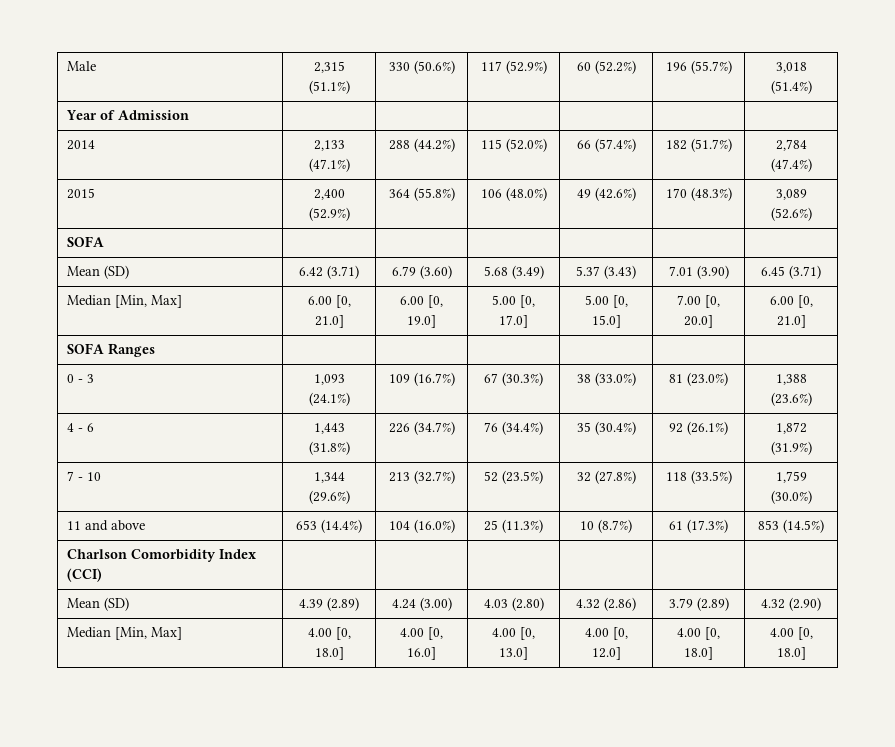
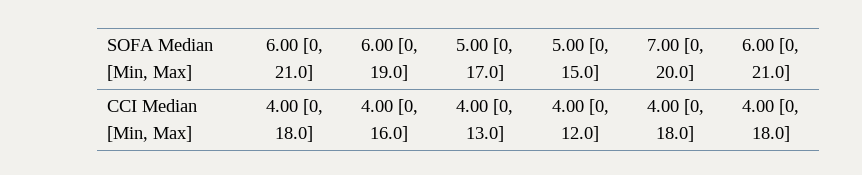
[66,61,96,71] [313,61,345,73] [308,80,350,94] [388,60,455,74] [480,60,547,74] [576,60,636,74] [665,60,732,74] [775,62,807,73] [770,80,812,94] [65,110,189,120] [66,140,95,150] [313,140,345,151] [308,158,350,172] [388,138,455,152] [480,138,547,152] [576,138,636,152] [665,138,732,152] [775,139,807,151] [770,158,812,172] [66,188,95,199] [313,189,345,200] [308,207,350,221] [388,187,455,201] [480,187,547,201] [576,187,636,201] [665,187,732,201] [775,189,807,200] [770,207,812,221] [66,236,104,247] [66,265,129,279] [299,265,359,279] [391,265,452,279] [483,265,544,279] [576,265,636,279] [668,265,729,279] [761,265,821,279] Male | 2,315 (51.1%) | 330 (50.6%) | 117 (52.9%) | 60 (52.2%) | 196 (55.7%) | 3,018 (51.4%) // Year of Admission | | | | | | // 2014 | 2,133 (47.1%) | 288 (44.2%) | 115 (52.0%) | 66 (57.4%) | 182 (51.7%) | 2,784 (47.4%) // 2015 | 2,400 (52.9%) | 364 (55.8%) | 106 (48.0%) | 49 (42.6%) | 170 (48.3%) | 3,089 (52.6%) // SOFA | | | | | | // Mean (SD) | 6.42 (3.71) | 6.79 (3.60) | 5.68 (3.49) | 5.37 (3.43) | 7.01 (3.90) | 6.45 (3.71) // -> [106,39,154,51] SOFA
[66,343,155,357] [66,374,94,383] [313,374,345,385] [308,392,350,406] [388,372,455,386] [484,372,543,386] [576,372,636,386] [669,372,728,386] [775,374,807,385] [770,392,812,406] [66,423,94,432] [313,423,345,434] [308,441,350,455] [388,421,455,435] [484,421,543,435] [576,421,636,435] [669,421,728,435] [775,422,807,434] [770,441,812,455] [66,471,101,481] [313,472,345,483] [308,490,350,504] [388,470,455,484] [484,470,543,484] [576,470,636,484] [665,470,732,484] [775,471,807,483] [770,490,812,504] [66,520,145,531] [296,519,362,533] [388,519,455,533] [484,519,543,533] [580,519,632,533] [669,519,728,533] [758,519,824,533] [66,549,256,562] [66,568,102,582] [66,597,129,611] [299,597,359,611] [391,597,452,611] [483,597,544,611] [576,597,636,611] [668,597,729,611] [761,597,821,611] SOFA Ranges | | | | | | // 0 - 3 | 1,093 (24.1%) | 109 (16.7%) | 67 (30.3%) | 38 (33.0%) | 81 (23.0%) | 1,388 (23.6%) // 4 - 6 | 1,443 (31.8%) | 226 (34.7%) | 76 (34.4%) | 35 (30.4%) | 92 (26.1%) | 1,872 (31.9%) // 7 - 10 | 1,344 (29.6%) | 213 (32.7%) | 52 (23.5%) | 32 (27.8%) | 118 (33.5%) | 1,759 (30.0%) // 11 and above | 653 (14.4%) | 104 (16.0%) | 25 (11.3%) | 10 (8.7%) | 61 (17.3%) | 853 (14.5%) // Charlson Comorbidity Index (CCI) | | | | | | // Mean (SD) | 4.39 (2.89) | 4.24 (3.00) | 4.03 (2.80) | 4.32 (2.86) | 3.79 (2.89) | 4.32 (2.90) // -> [106,100,137,112] CCI

